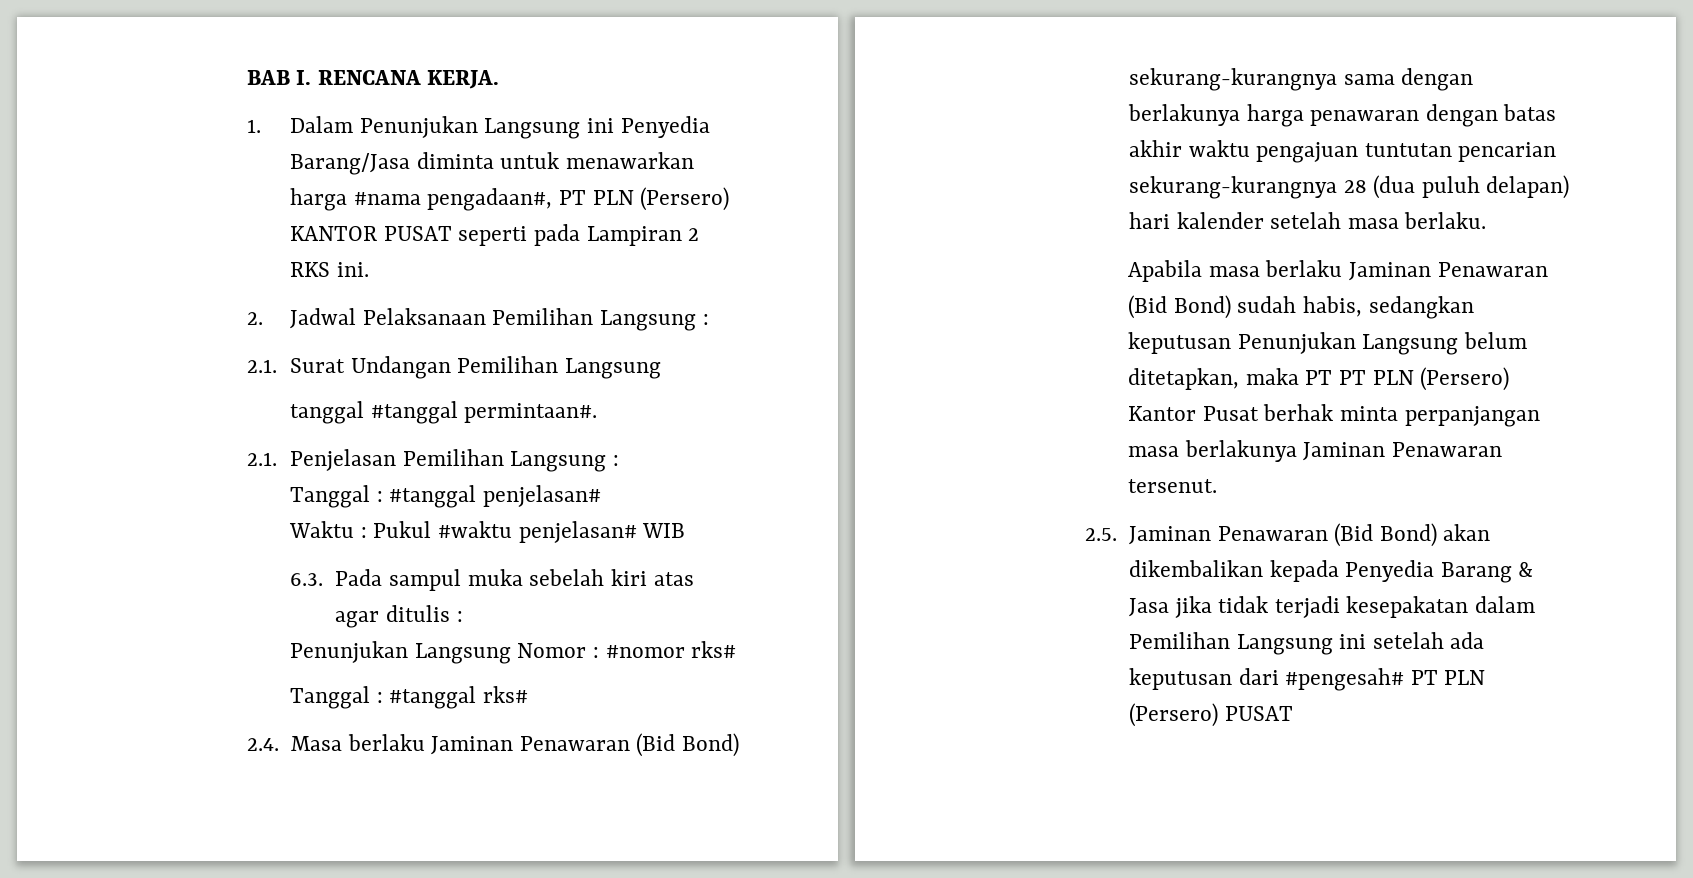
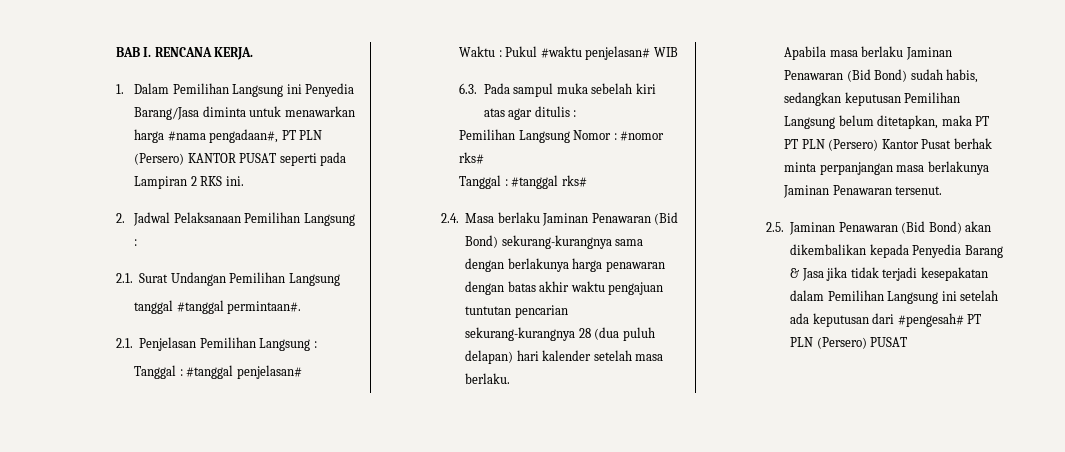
[359,116,478,138] Penunjukan -> [172,83,229,94] Pemilihan
[290,641,409,663] Penunjukan -> [459,129,516,140] Pemilihan
[1237,332,1356,354] Penunjukan -> [904,92,961,103] Pemilihan

